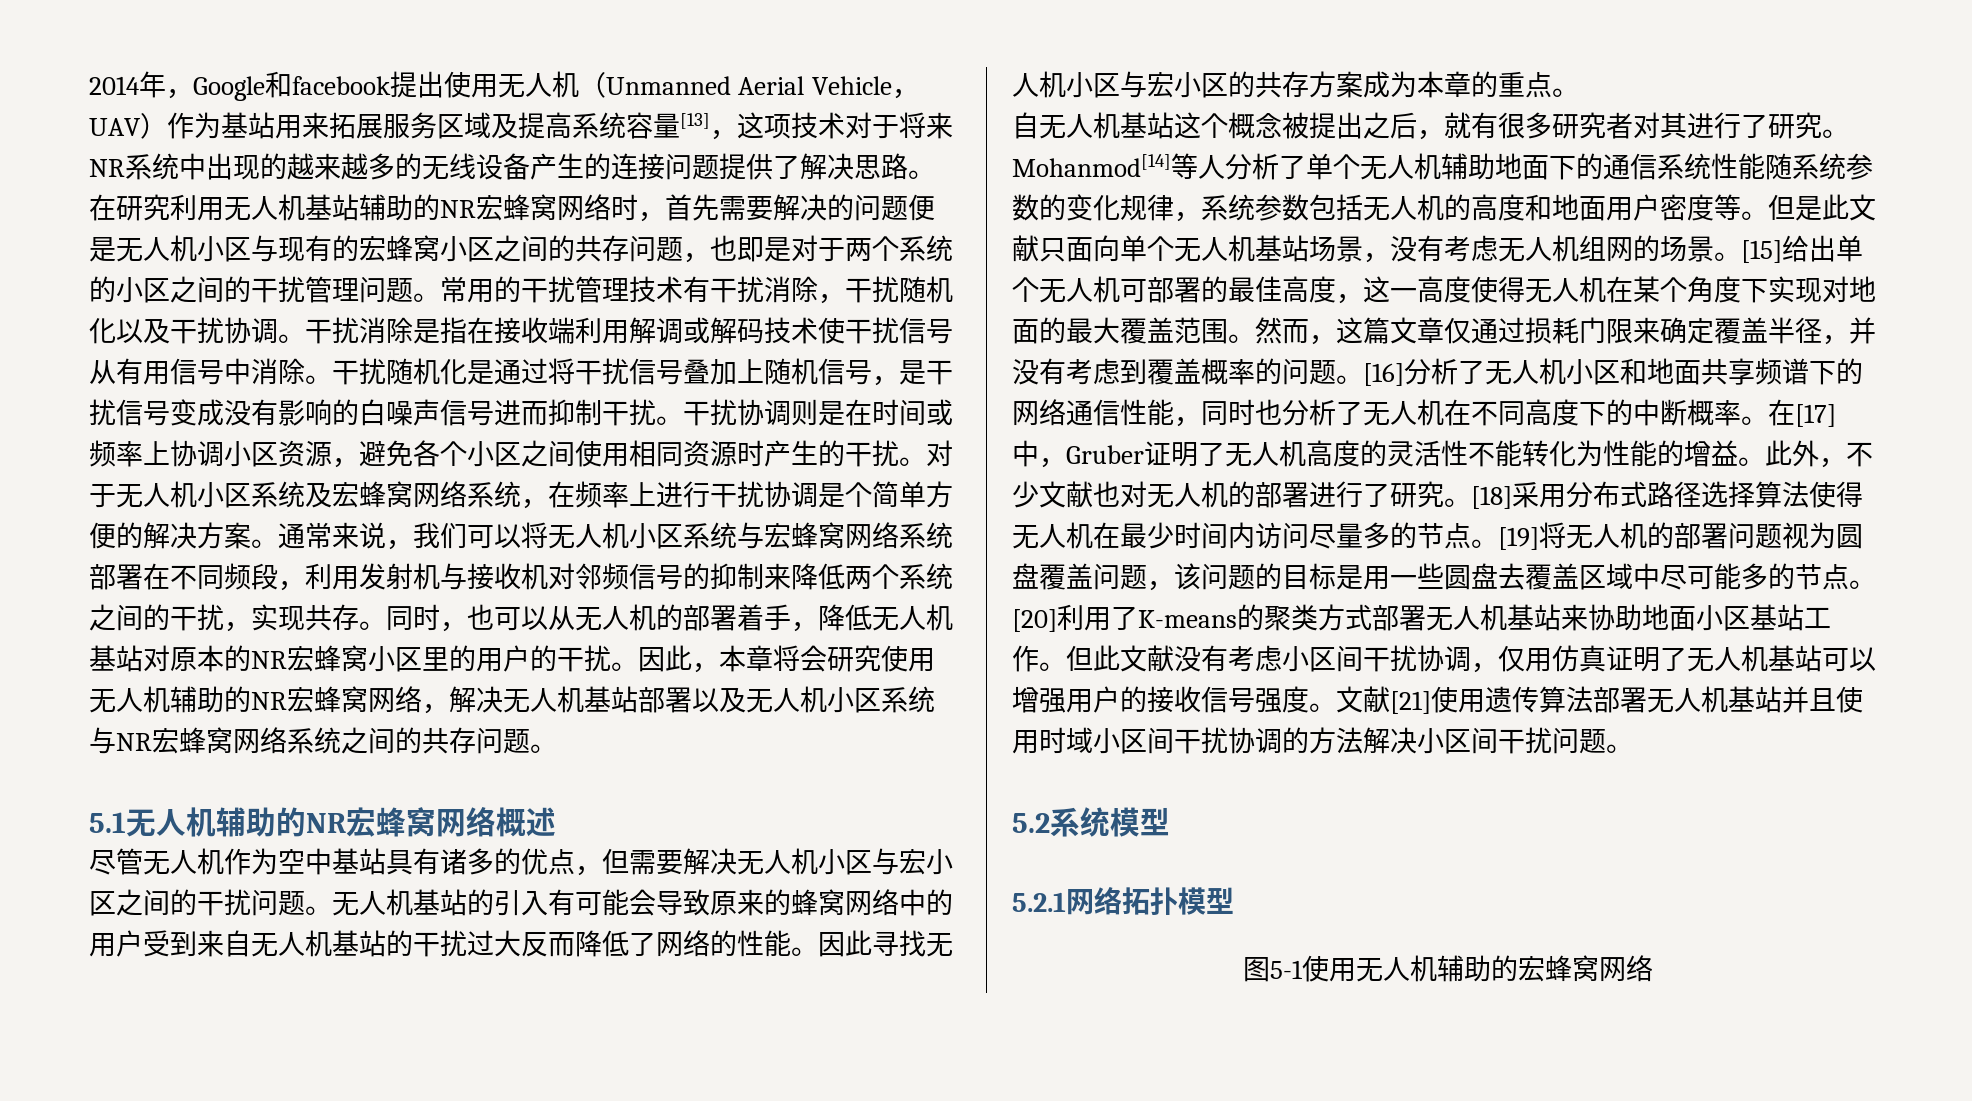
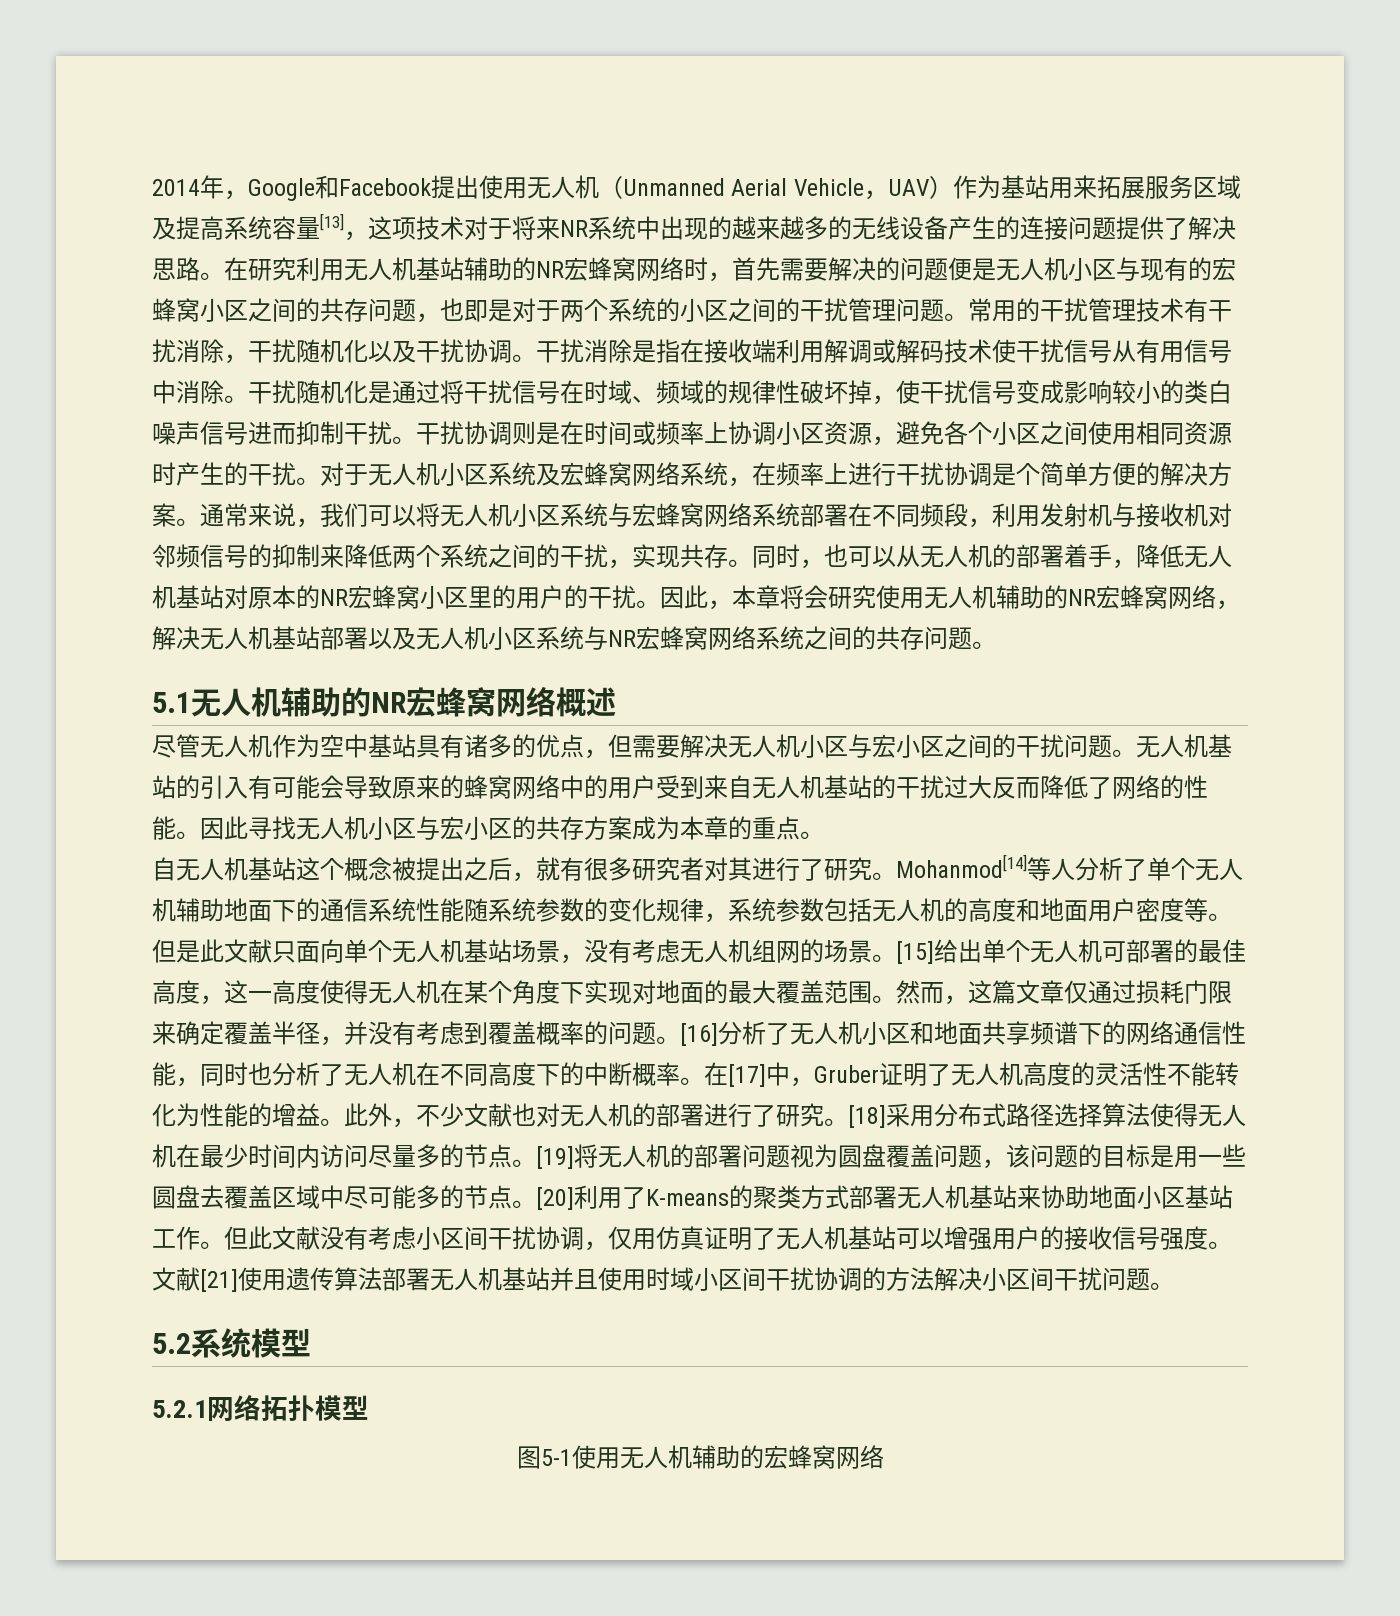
[292,76,391,95] facebook -> [339,178,432,196] Facebook
[683,358,953,386] [89,399,359,426] 叠加上随机信号，是干扰信号变成没有影响的 -> [560,380,1208,405] 在时域、频域的规律性破坏掉，使干扰信号变成影响较小的类

